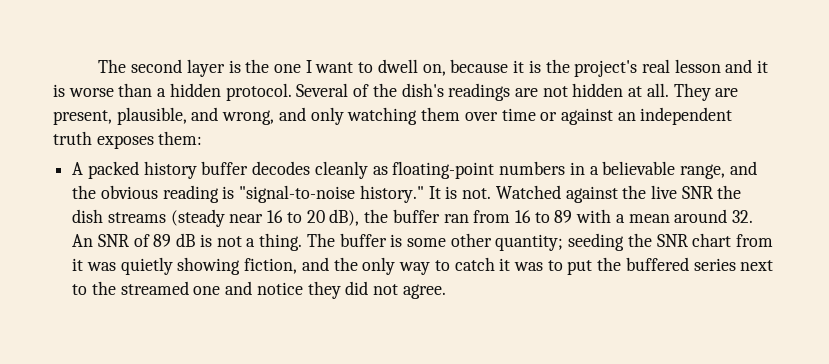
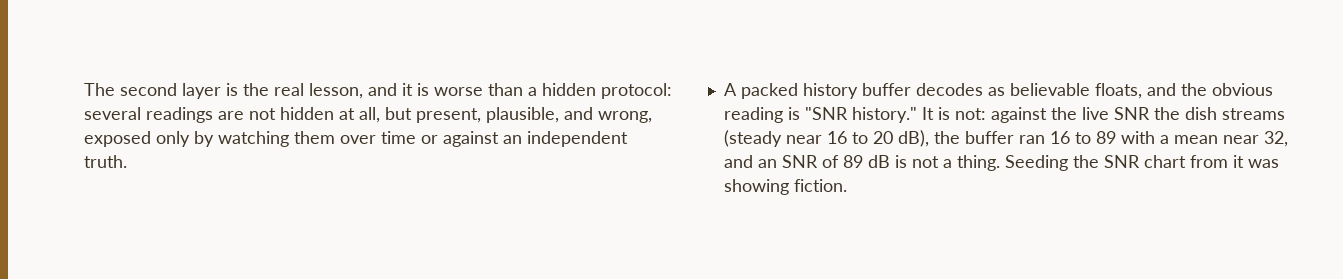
[274,59,721,77] one I want to dwell on, because it is the project's real lesson -> [274,83,363,99] real lesson,
[225,83,444,101] protocol. Several of the dish's -> [601,83,672,99] [84,107,141,120] protocol: several
[646,83,739,101] all. They are -> [359,107,412,123] all, but
[278,107,344,125] and only -> [84,131,214,147] exposed only by
[53,131,203,149] truth exposes them: -> [84,155,127,168] truth.
[314,161,725,179] cleanly as floating-point numbers in a believable range, -> [987,83,1142,99] as believable floats,
[239,185,356,203] "signal-to-noise -> [804,107,848,120] "SNR
[462,185,561,199] not. Watched -> [954,108,986,120] not:
[473,210,511,223] from -> (1045, 139) none
[674,209,754,223] [72,234,94,247] around 32. An -> [1222,131,1288,147] [723,155,777,168] near 32, and an
[306,233,625,251] The buffer is some other quantity; seeding -> [1004,155,1068,171] Seeding
[120,257,774,275] [72,281,446,299] quietly showing fiction, and the only way to catch it was to put the buffered series next to the streamed one and notice they did not agree. -> [723,179,847,195] showing fiction.

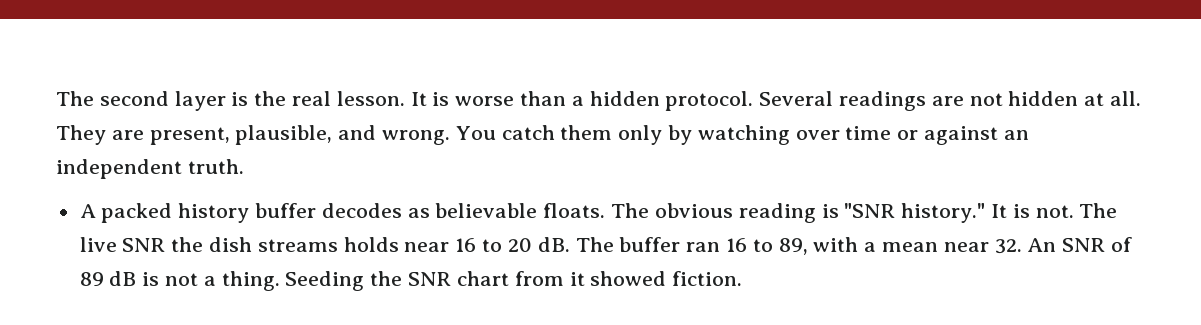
[309,83,413,99] lesson, and it -> [336,91,427,106] lesson. It
[601,83,672,99] [84,107,141,120] protocol: several -> [665,91,834,111] protocol. Several
[359,107,652,123] [84,131,151,147] all, but present, plausible, and wrong, exposed -> [1110,91,1142,106] [56,125,613,145] all. They are present, plausible, and wrong. You catch them
[294,131,335,144] them -> (790, 135) none
[1094,83,1207,99] floats, and the -> [543,203,650,218] floats. The
[954,107,1077,123] not: against the -> [1035,203,1118,218] not. The
[723,130,782,147] (steady -> [343,237,399,252] holds
[897,130,960,147] dB), the -> [537,237,614,252] dB. The
[1095,131,1116,144] 89 -> [778,238,808,255] 89,
[1263,131,1288,147] [723,155,777,168] 32, and an -> [994,238,1057,254] 32. An
[1247,159,1279,168] [723,179,789,195] was showing -> [590,271,667,286] showed

